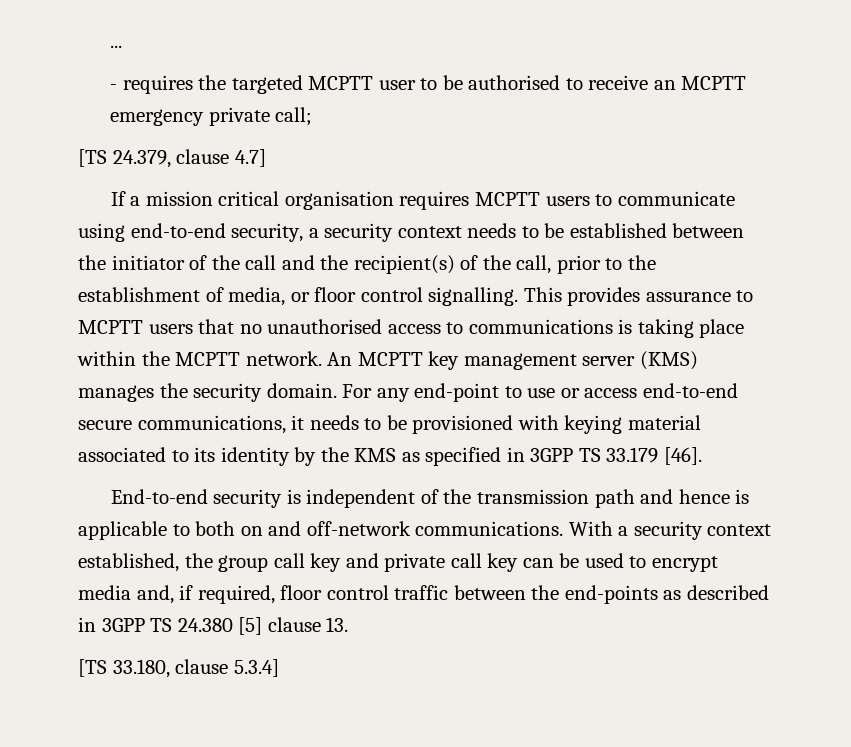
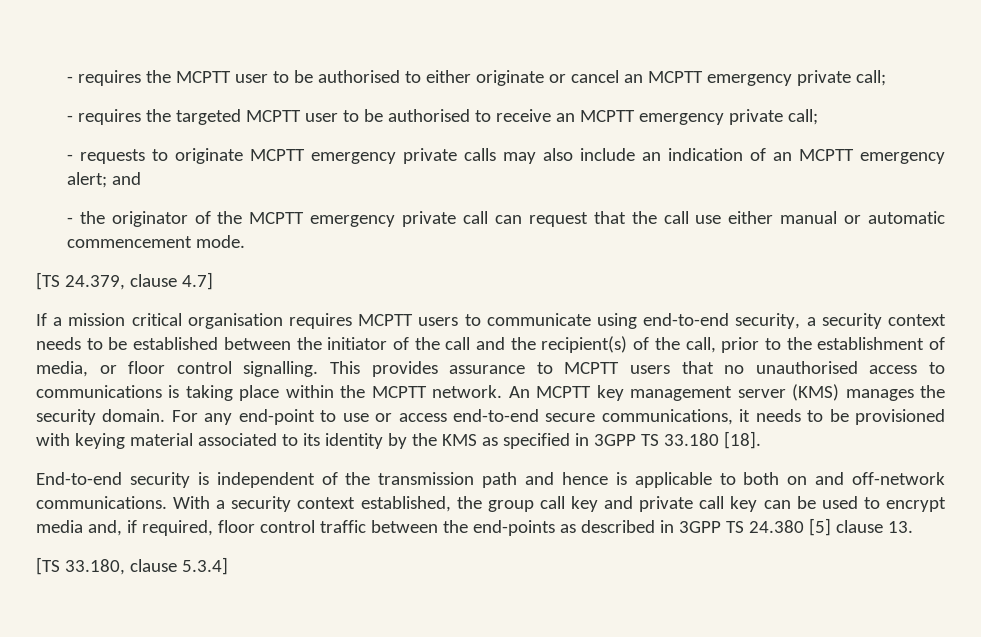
[109,45,122,48] ... -> [66,70,886,86] - requires the MCPTT user to be authorised to either originate or cancel an MCPTT emergency private call;
(313, 116) none -> [66,148,946,164] [66,172,141,188] [66,211,945,227] [66,235,245,248] // - requests to originate MCPTT emergency private calls may also include an indication of an MCPTT emergency alert; and // - the originator of the MCPTT emergency private call can request that the call use either manual or automatic commencement mode.
[606,447,702,465] 33.179 [46]. -> [663,431,761,449] 33.180 [18].

